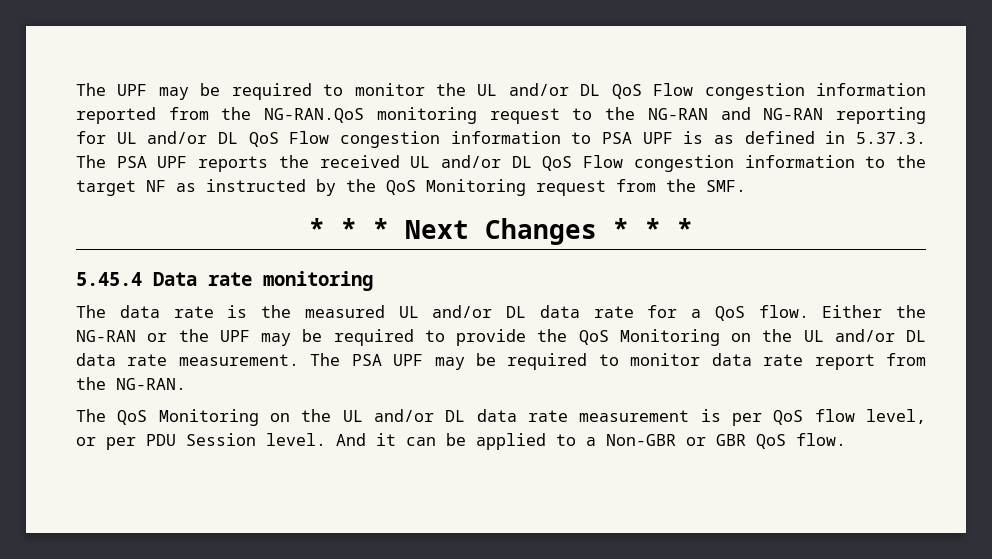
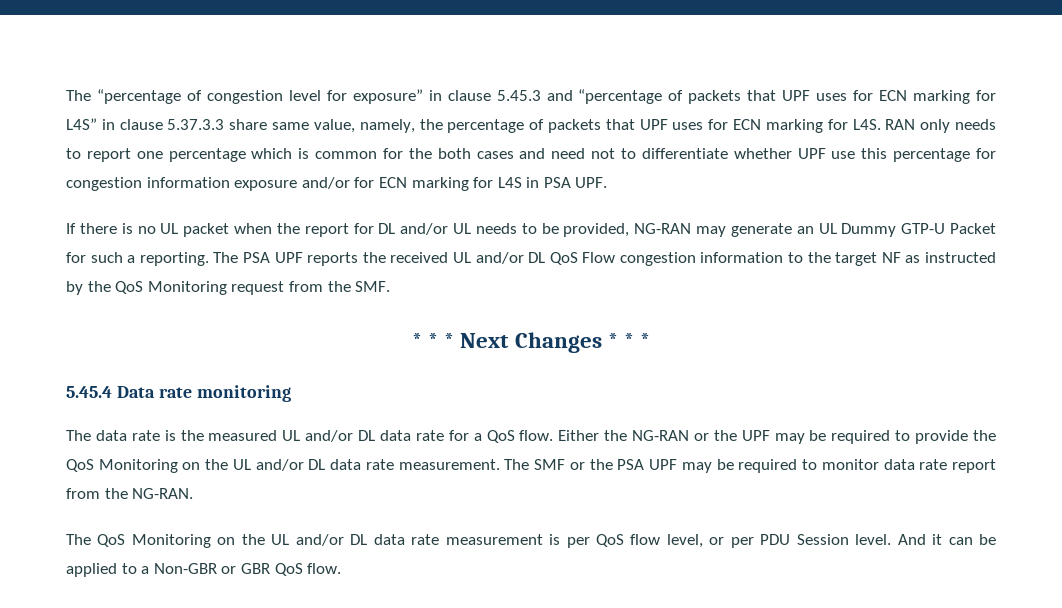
[76,83,927,100] [76,107,927,124] [76,131,926,148] The UPF may be required to monitor the UL and/or DL QoS Flow congestion information reported from the NG-RAN.QoS monitoring request to the NG-RAN and NG-RAN reporting for UL and/or DL QoS Flow congestion information to PSA UPF is as defined in 5.37.3. -> [66,89,997,104] [66,118,997,133] [66,148,997,162] [66,177,608,191] [66,223,997,237] [66,252,209,266] The “percentage of congestion level for exposure” in clause 5.45.3 and “percentage of packets that UPF uses for ECN marking for L4S” in clause 5.37.3.3 share same value, namely, the percentage of packets that UPF uses for ECN marking for L4S. RAN only needs to report one percentage which is common for the both cases and need not to differentiate whether UPF use this percentage for congestion information exposure and/or for ECN marking for L4S in PSA UPF. // If there is no UL packet when the report for DL and/or UL needs to be provided, NG-RAN may generate an UL Dummy GTP-U Packet for such a reporting.
(341, 359) none -> [534,459,613,470] SMF or the

